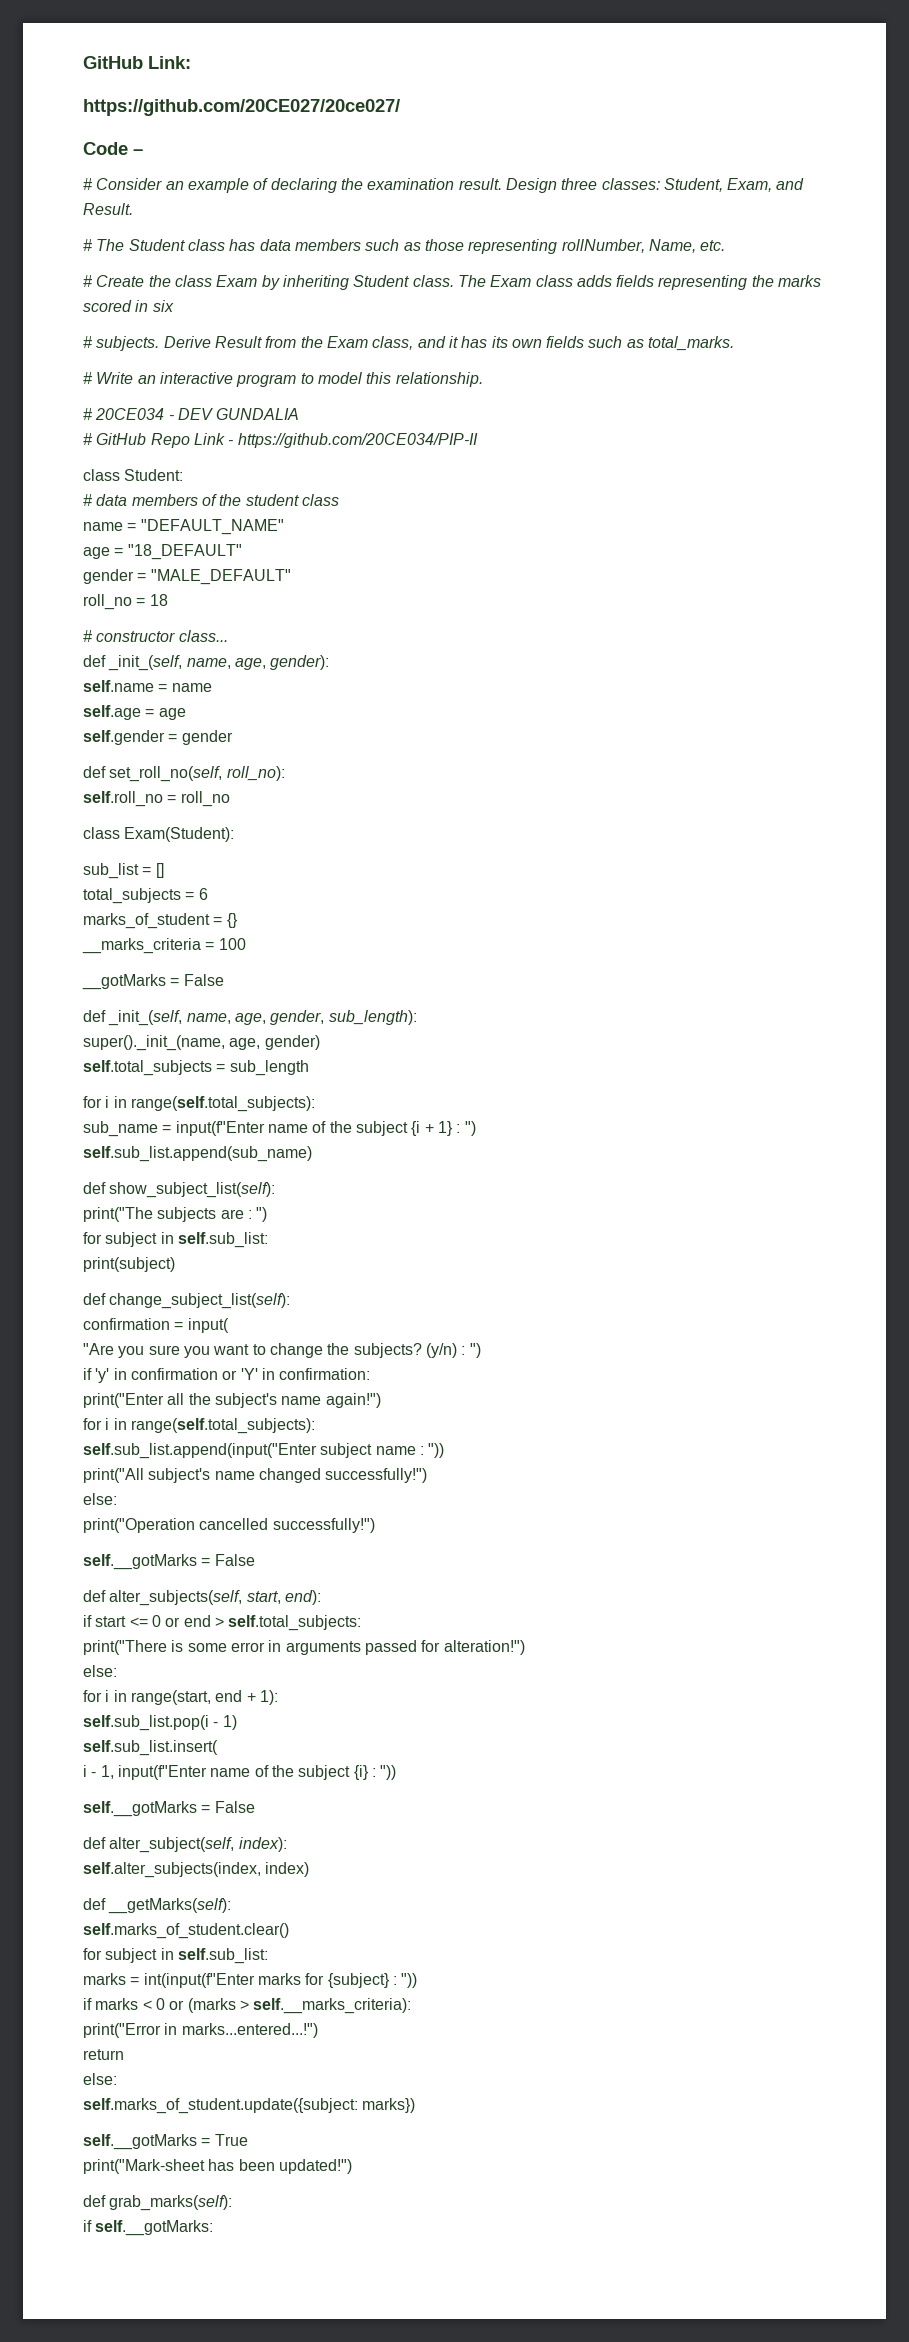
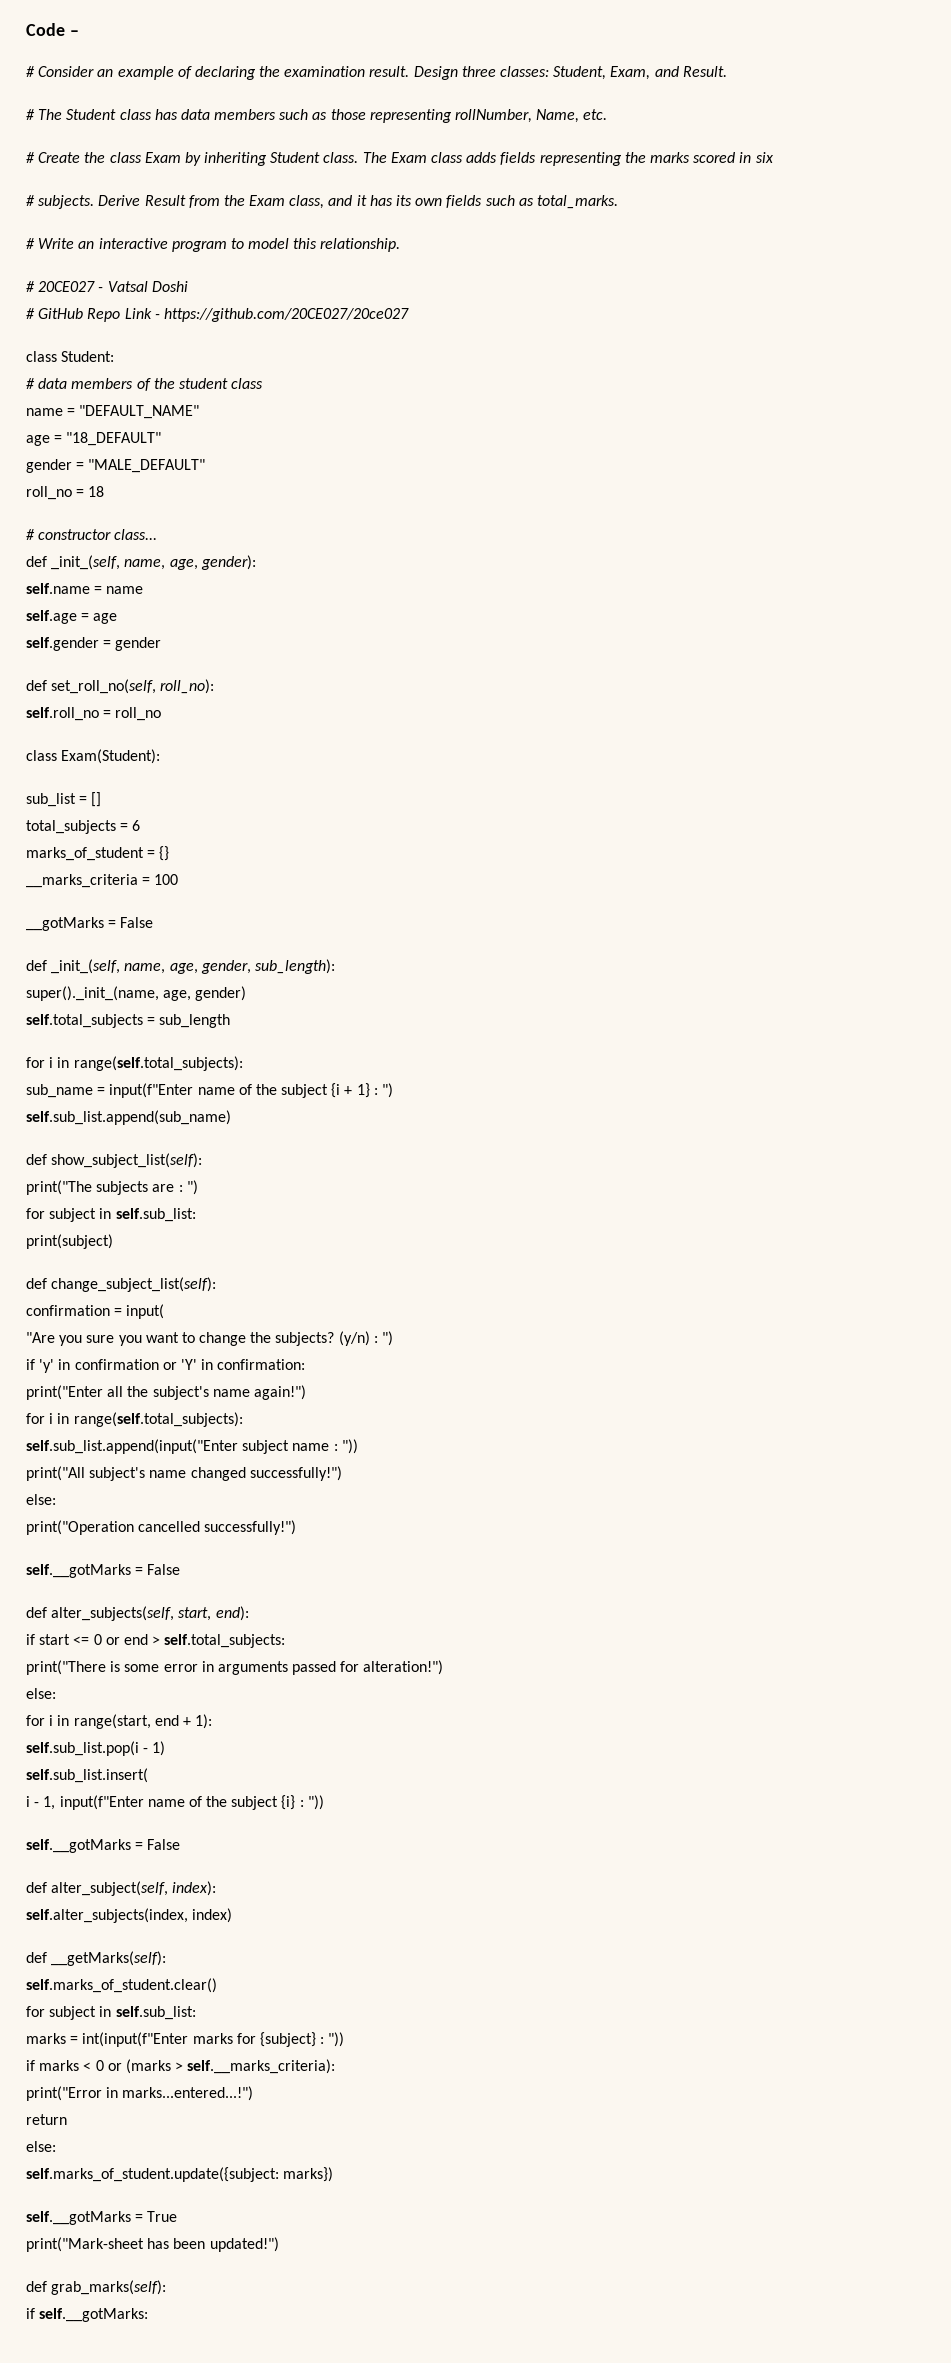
[83,56,191,69] [83,99,400,116] GitHub Link: // https://github.com/20CE027/20ce027/ // -> (26, 29) none
[95,408,300,420] 20CE034 - DEV GUNDALIA -> [38,281,188,292] 20CE027 - Vatsal Doshi
[237,433,478,448] https://github.com/20CE034/PIP-II -> [163,308,409,322] https://github.com/20CE027/20ce027

